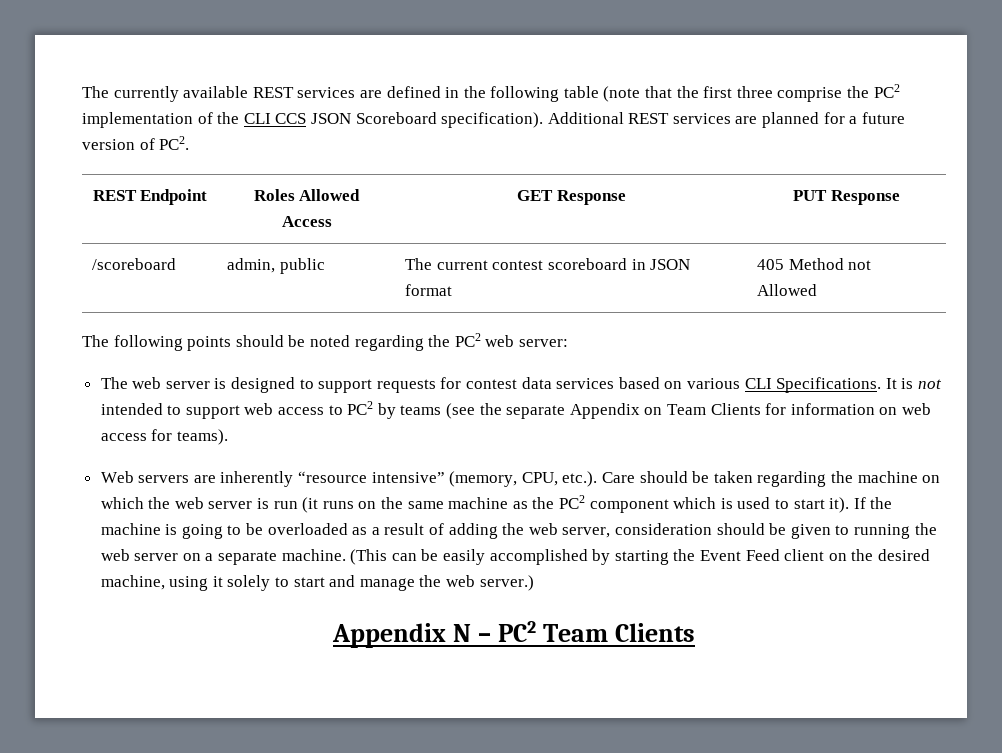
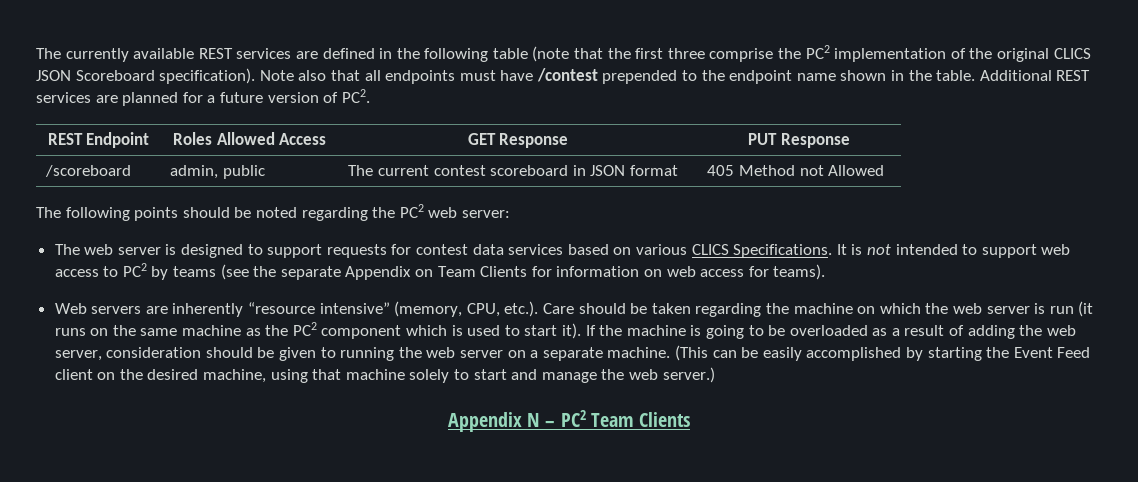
[243,113,307,124] CLI CCS -> [996,48,1091,62] original CLICS
(544, 120) none -> [259,68,976,84] Note also that all endpoints must have /contest prepended to the endpoint name shown in the table.
[744,378,772,389] CLI -> [691,244,729,255] CLICS
[212,576,223,587] it -> [312,369,405,380] that machine

